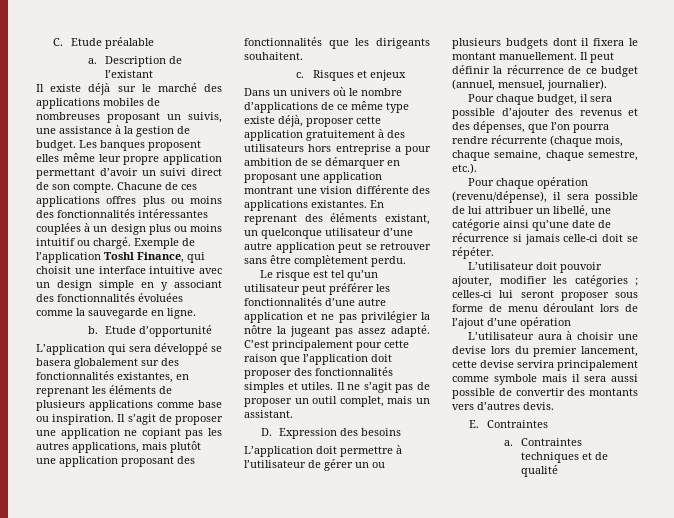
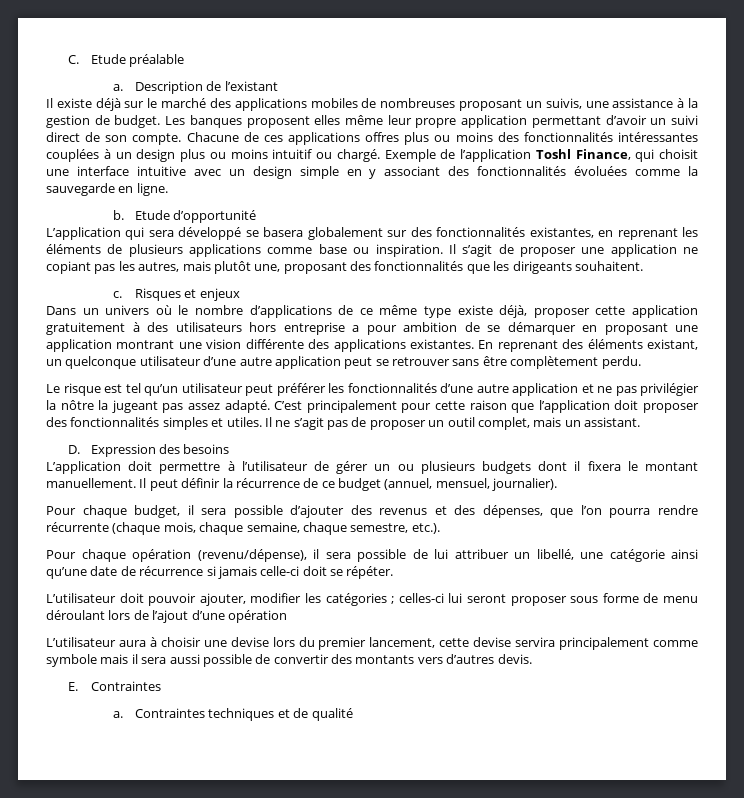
[36,441,201,453] [36,456,118,467] autres applications, mais plutôt une application -> [138,261,281,274] autres, mais plutôt une,

